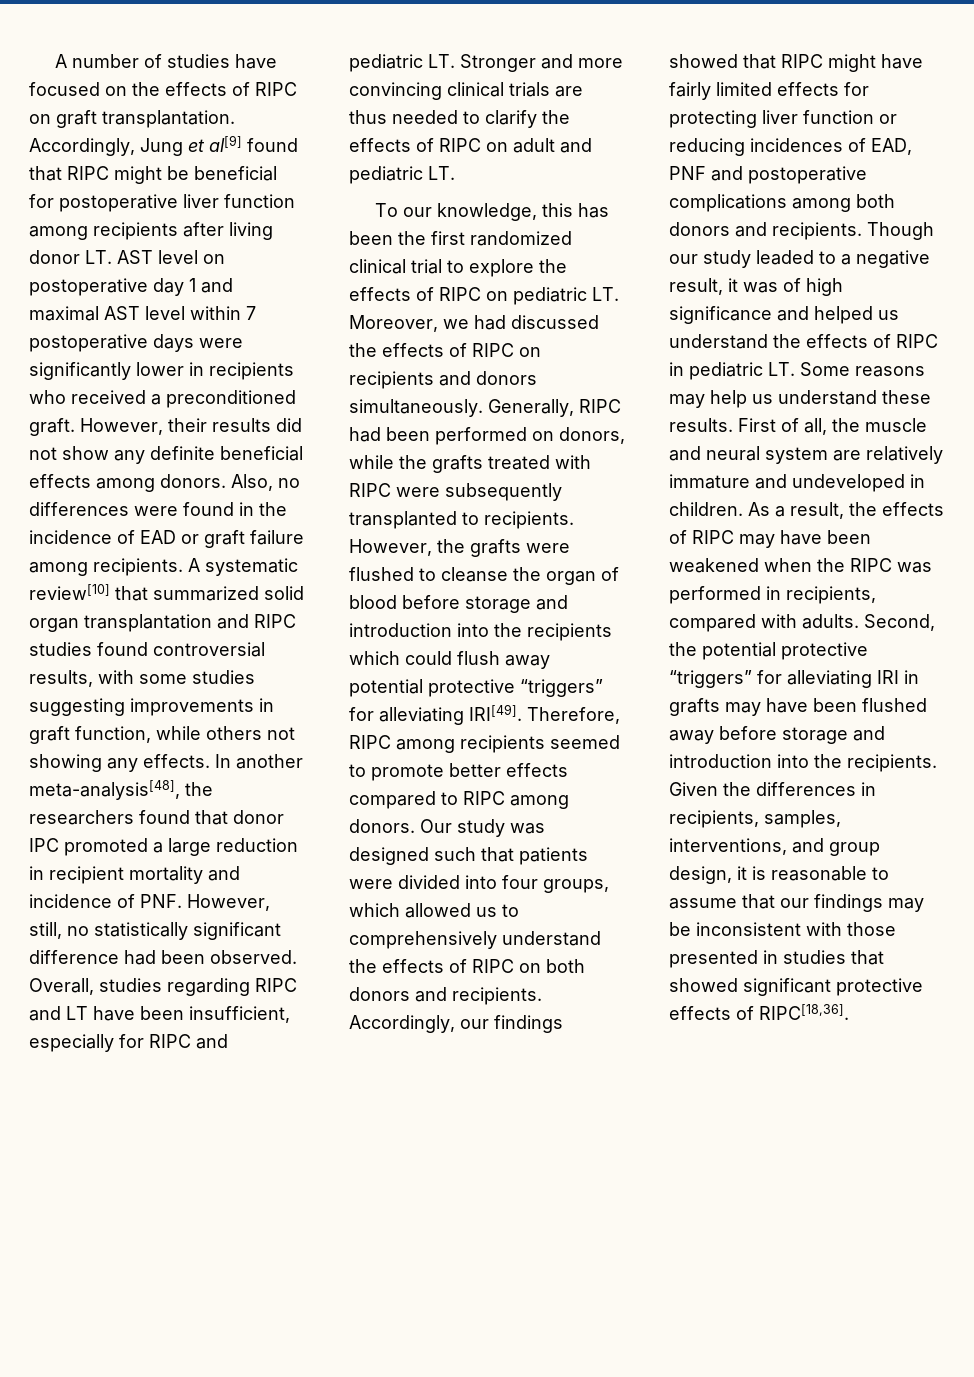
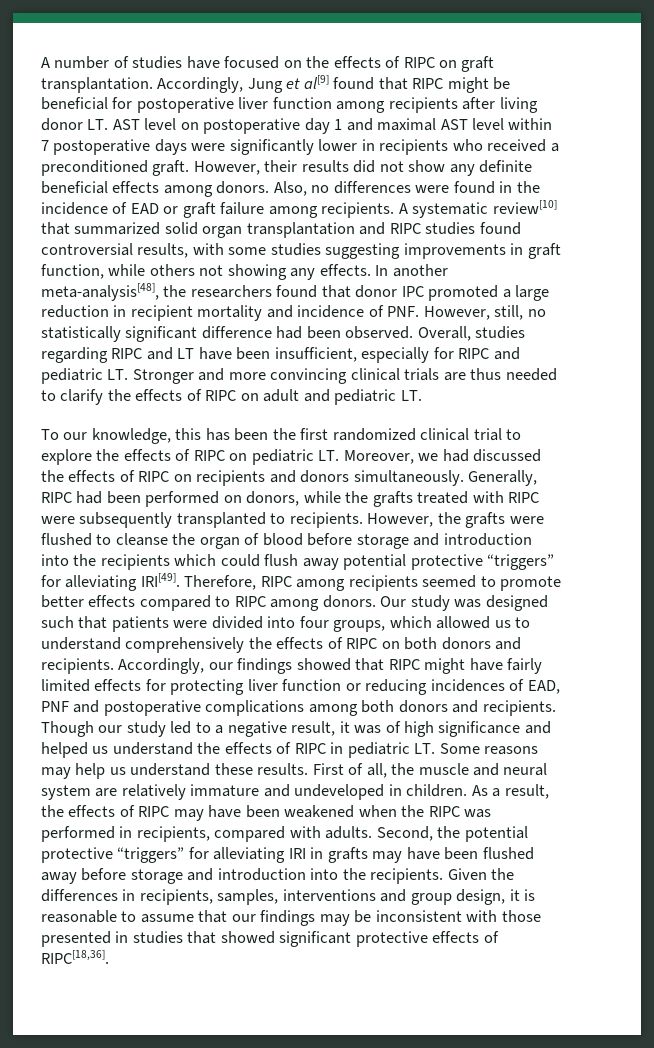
[349,931,601,949] comprehensively understand -> [41,637,245,653] understand comprehensively
[756,250,814,265] leaded -> [170,721,192,734] led
[669,838,787,855] interventions, -> [282,889,376,901] interventions

